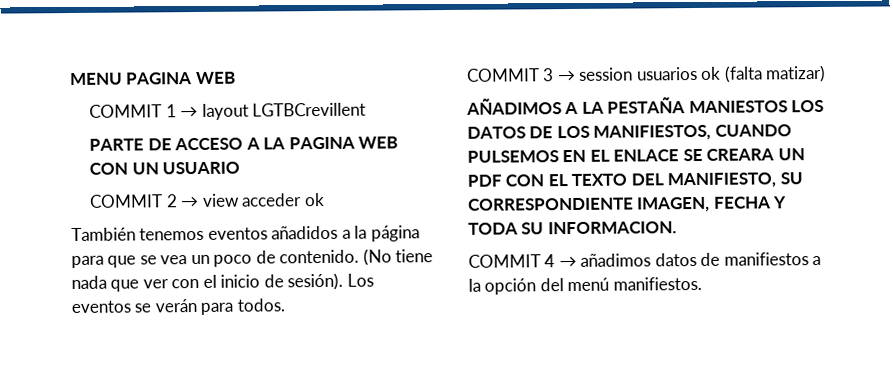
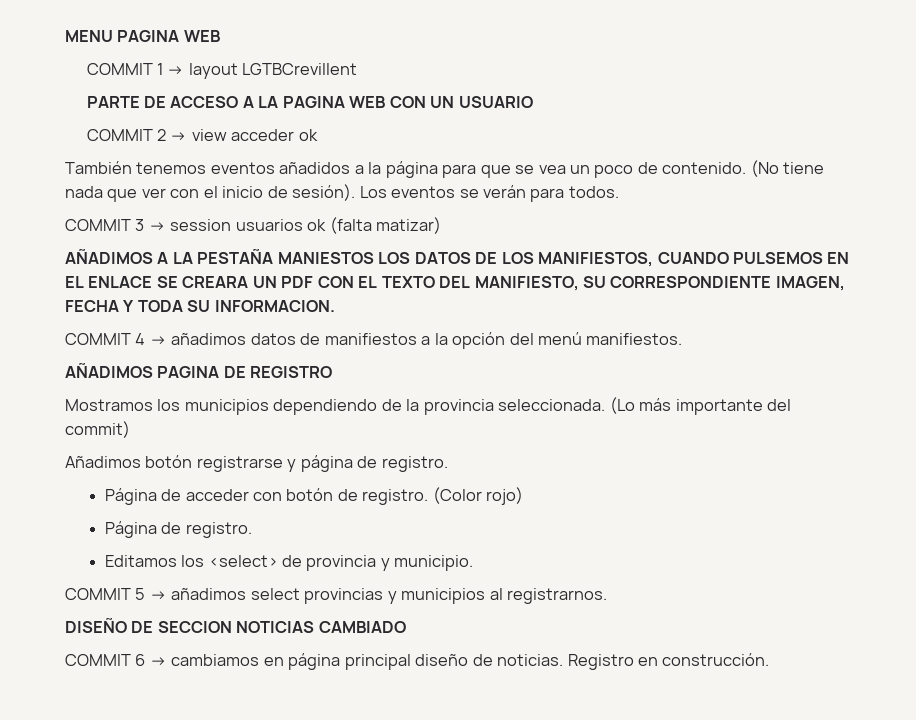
(702, 283) none -> [65,363,333,378] [65,397,792,415] [65,421,130,438] [65,455,448,472] [104,487,524,505] [104,521,252,538] [104,555,474,571] [65,588,608,604] [65,618,406,633] [65,653,770,670] // AÑADIMOS PAGINA DE REGISTRO // Mostramos los municipios dependiendo de la provincia seleccionada. (Lo más importante del commit) // Añadimos botón registrarse y página de registro. // Página de acceder con botón de registro. (Color rojo) // Página de registro. // Editamos los <select> de provincia y municipio. // COMMIT 5 → añadimos select provincias y municipios al registrarnos. // DISEÑO DE SECCION NOTICIAS CAMBIADO // COMMIT 6 → cambiamos en página principal diseño de noticias. Registro en construcción.

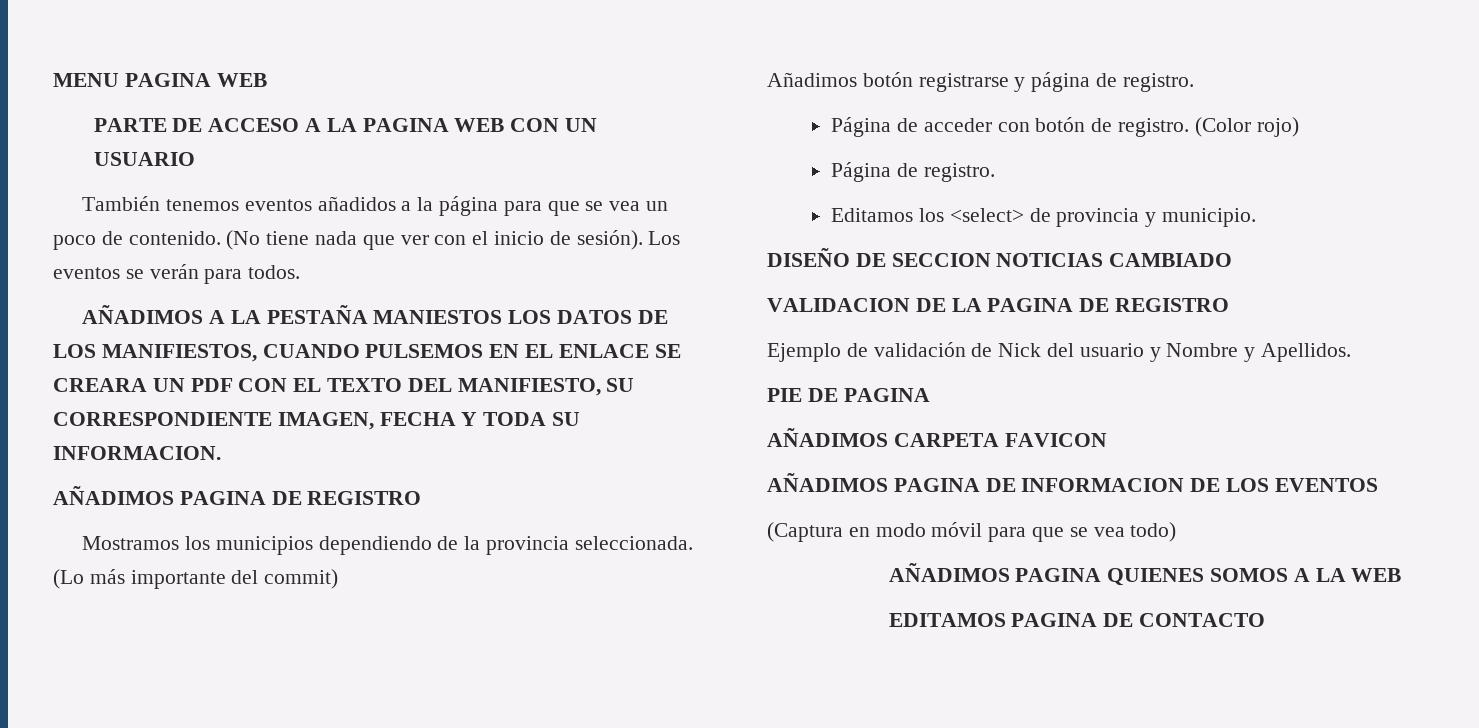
[86,63,358,79] // COMMIT 1 → layout LGTBCrevillent -> (267, 80) none
[86,129,318,141] // COMMIT 2 → view acceder ok -> (195, 159) none
[65,217,442,234] // COMMIT 3 → session usuarios ok (falta matizar) -> (301, 272) none
[65,332,683,349] // COMMIT 4 → añadimos datos de manifiestos a la opción del menú manifiestos. -> (221, 453) none
[65,588,608,604] // COMMIT 5 → añadimos select provincias y municipios al registrarnos. -> (1256, 217) none
[65,653,770,670] COMMIT 6 → cambiamos en página principal diseño de noticias. Registro en construcción. -> [767,298,1230,312] [767,342,1352,362] [767,388,930,402] [767,428,1107,447] [767,473,1378,492] [767,522,1177,542] [888,563,1402,586] [888,613,1265,627] VALIDACION DE LA PAGINA DE REGISTRO // Ejemplo de validación de Nick del usuario y Nombre y Apellidos. // PIE DE PAGINA // AÑADIMOS CARPETA FAVICON // AÑADIMOS PAGINA DE INFORMACION DE LOS EVENTOS // (Captura en modo móvil para que se vea todo) // AÑADIMOS PAGINA QUIENES SOMOS A LA WEB // EDITAMOS PAGINA DE CONTACTO

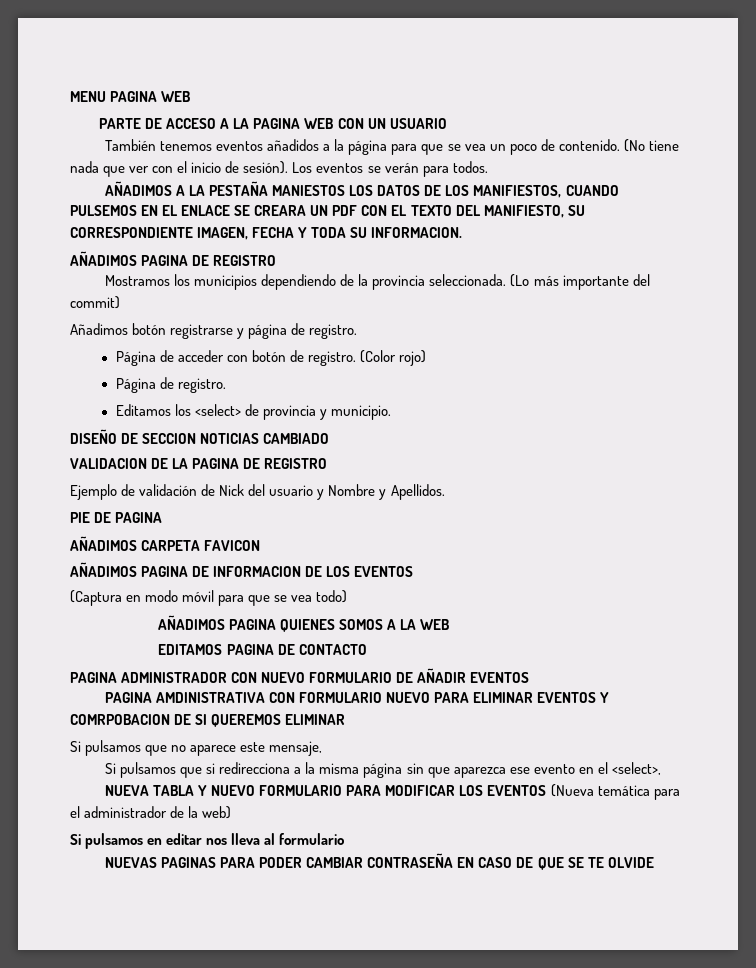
(1265, 620) none -> [70,668,530,683] [105,692,610,703] [70,714,346,727] [70,740,323,756] [105,762,661,778] [105,784,680,800] [70,806,232,819] [70,833,345,849] [105,853,654,870] // PAGINA ADMINISTRADOR CON NUEVO FORMULARIO DE AÑADIR EVENTOS // PAGINA AMDINISTRATIVA CON FORMULARIO NUEVO PARA ELIMINAR EVENTOS Y COMRPOBACION DE SI QUEREMOS ELIMINAR // Si pulsamos que no aparece este mensaje, // Si pulsamos que si redirecciona a la misma página sin que aparezca ese evento en el <select>, // NUEVA TABLA Y NUEVO FORMULARIO PARA MODIFICAR LOS EVENTOS (Nueva temática para el administrador de la web) // Si pulsamos en editar nos lleva al formulario // NUEVAS PAGINAS PARA PODER CAMBIAR CONTRASEÑA EN CASO DE QUE SE TE OLVIDE

